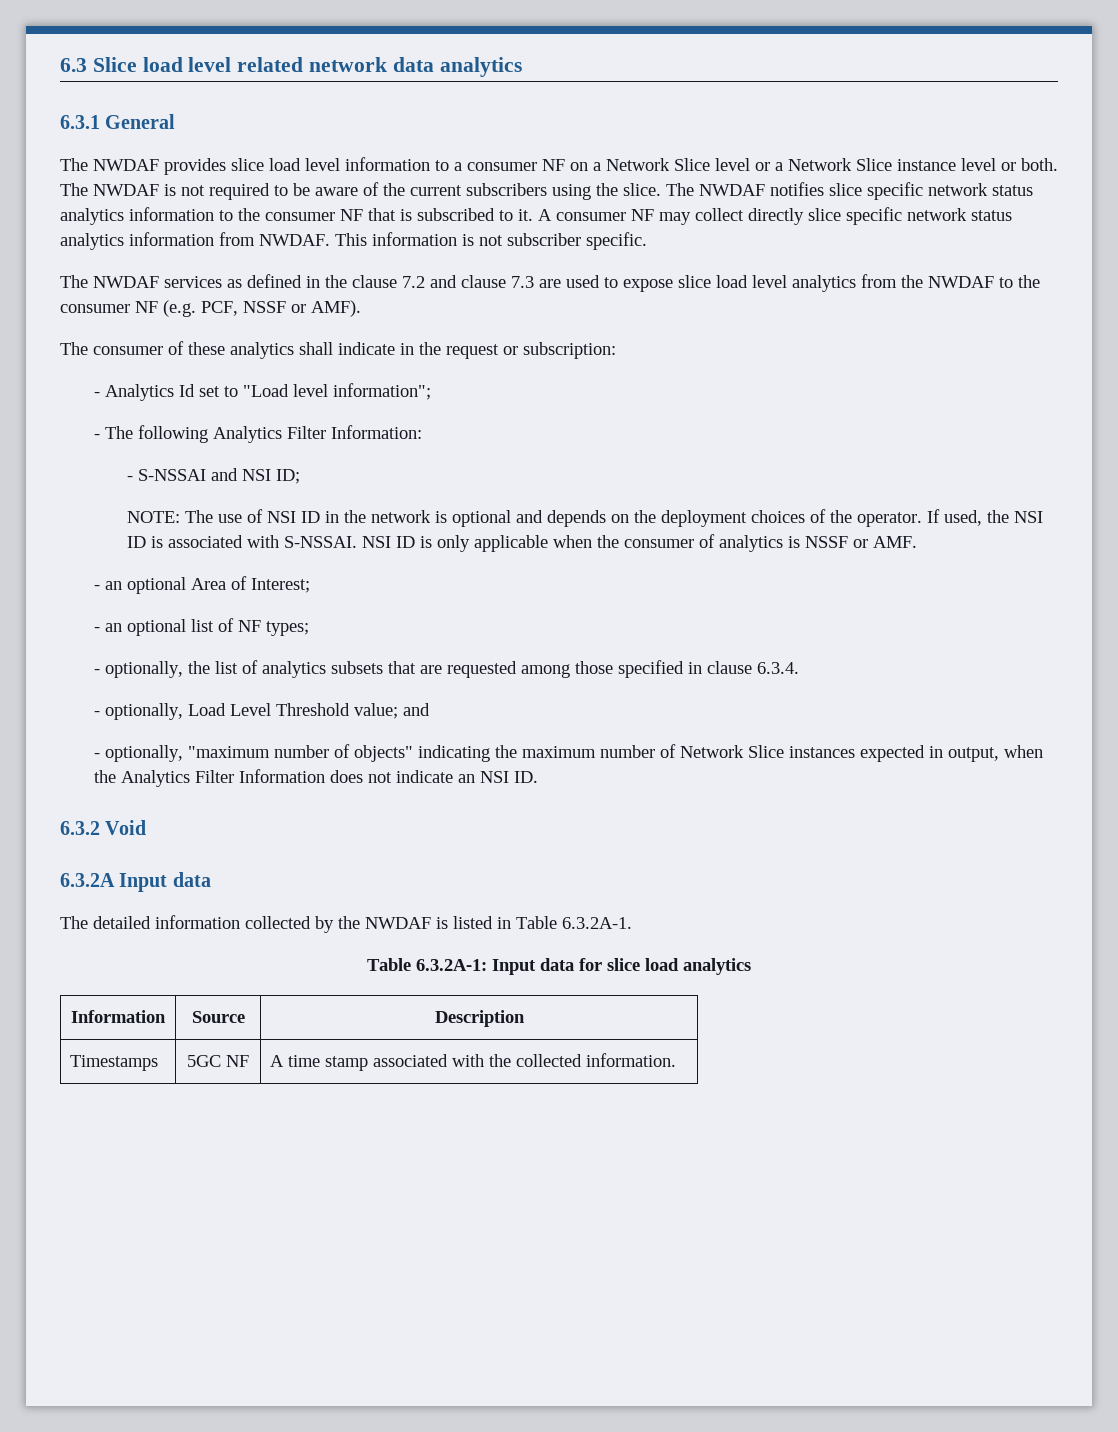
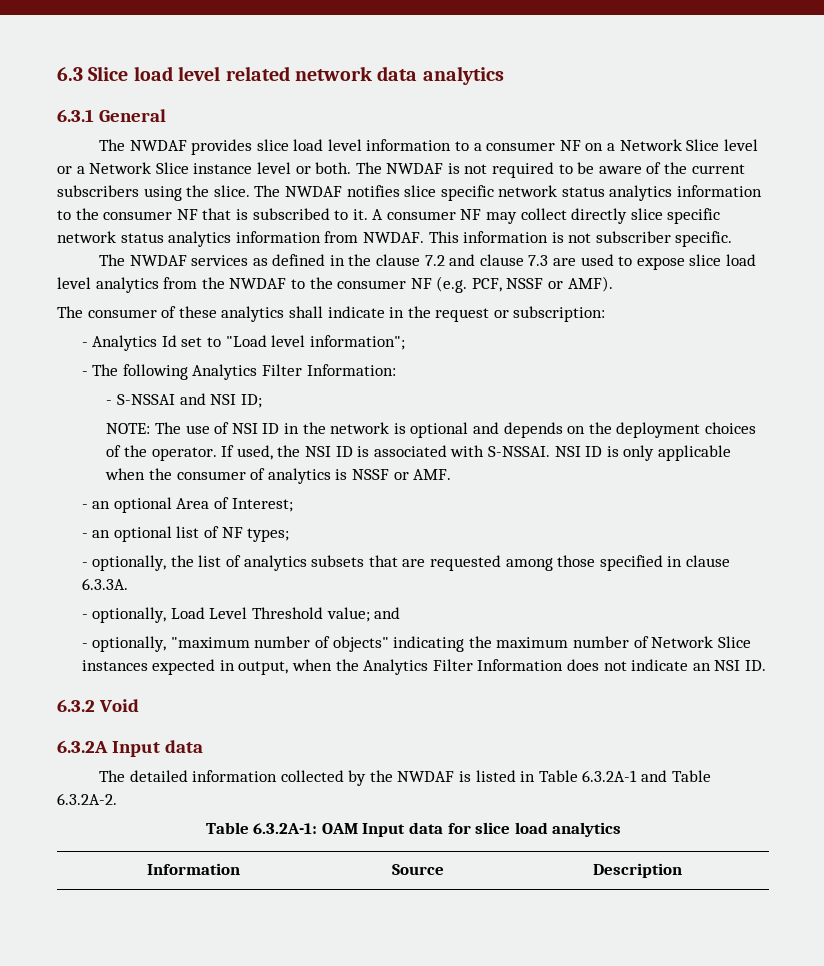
[756,662,799,674] 6.3.4. -> [81,578,128,590] 6.3.3A.
[562,917,632,929] 6.3.2A-1. -> [582,770,711,782] [57,793,117,805] 6.3.2A-1 and Table 6.3.2A-2.
(487, 965) none -> [321,823,358,834] OAM
[70,1055,159,1071] [187,1055,250,1067] [270,1053,677,1071] // Timestamps | 5GC NF | A time stamp associated with the collected information. -> (682, 870) none

